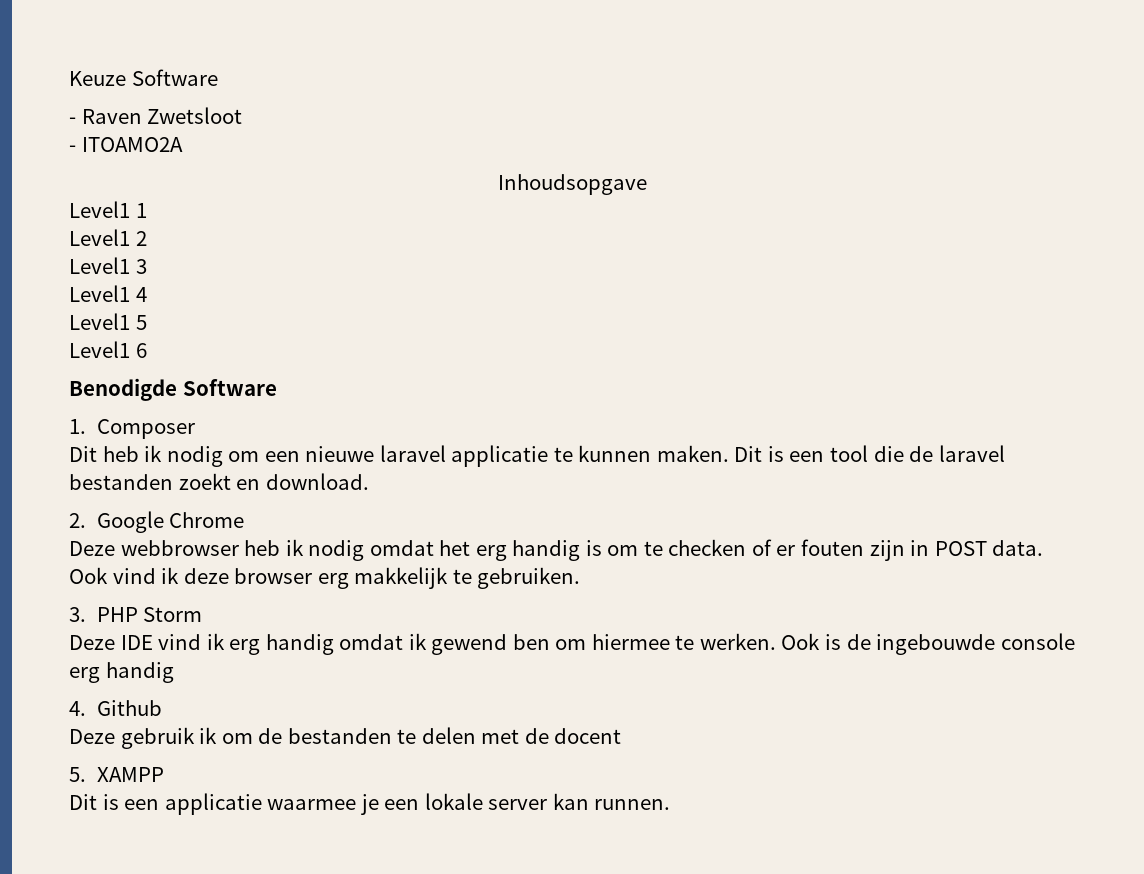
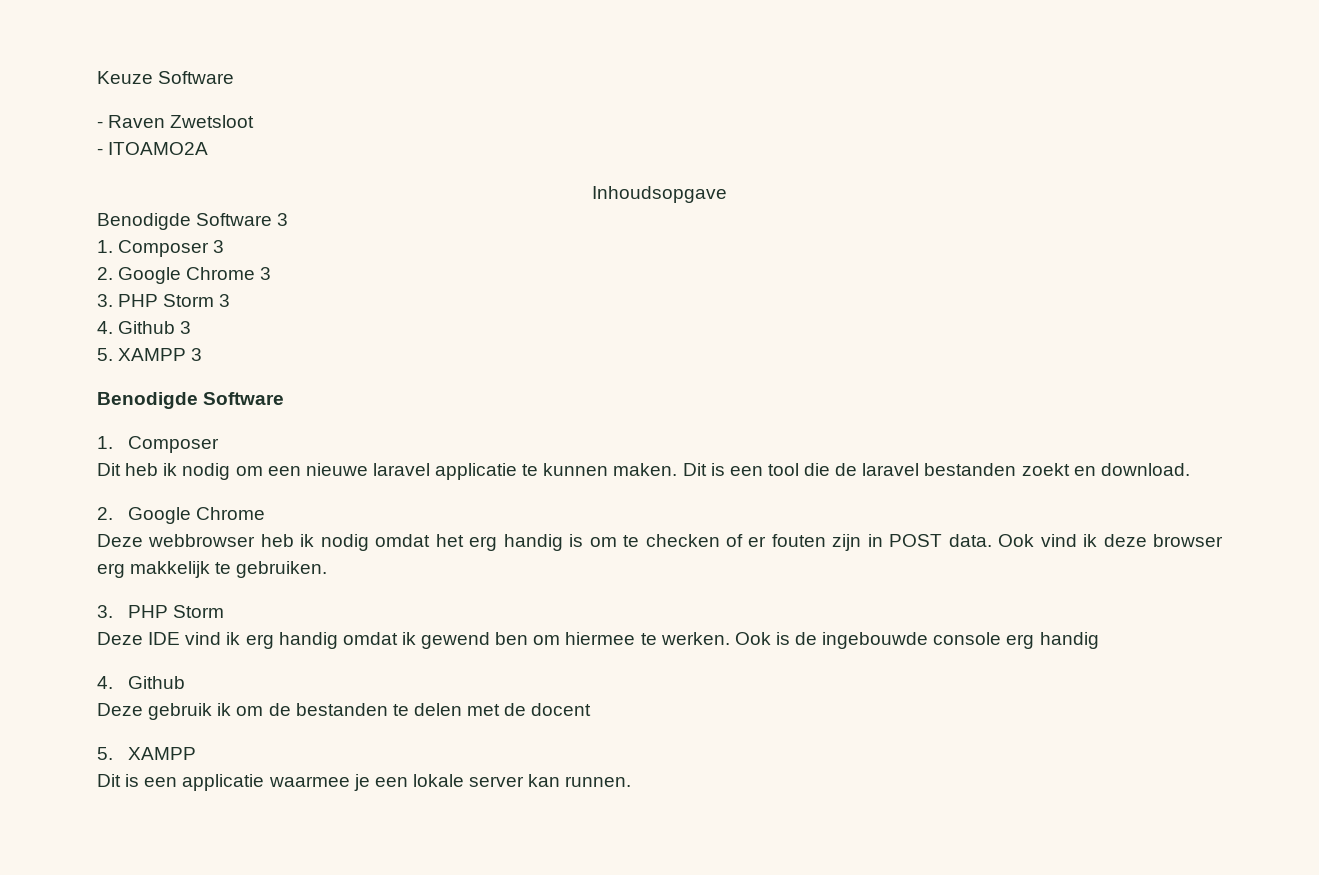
[69,201,147,218] [69,229,147,246] [69,257,147,274] [69,285,147,302] [69,313,147,330] [69,341,147,358] Level1 1 // Level1 2 // Level1 3 // Level1 4 // Level1 5 // Level1 6 -> [97,213,289,230] [97,240,225,257] [97,267,272,284] [97,294,231,307] [97,321,192,334] [97,348,203,361] Benodigde Software 3 // 1. Composer 3 // 2. Google Chrome 3 // 3. PHP Storm 3 // 4. Github 3 // 5. XAMPP 3

